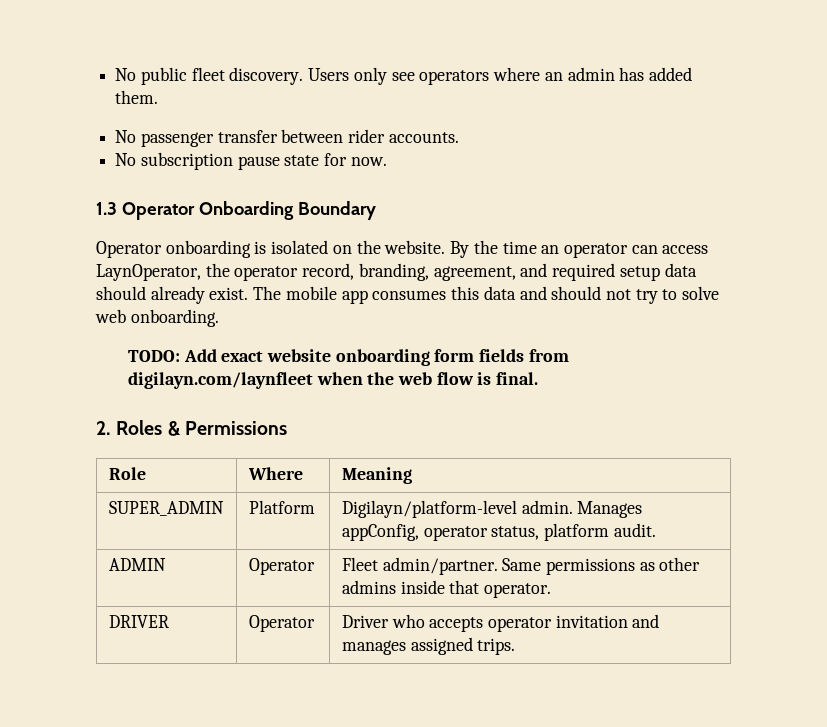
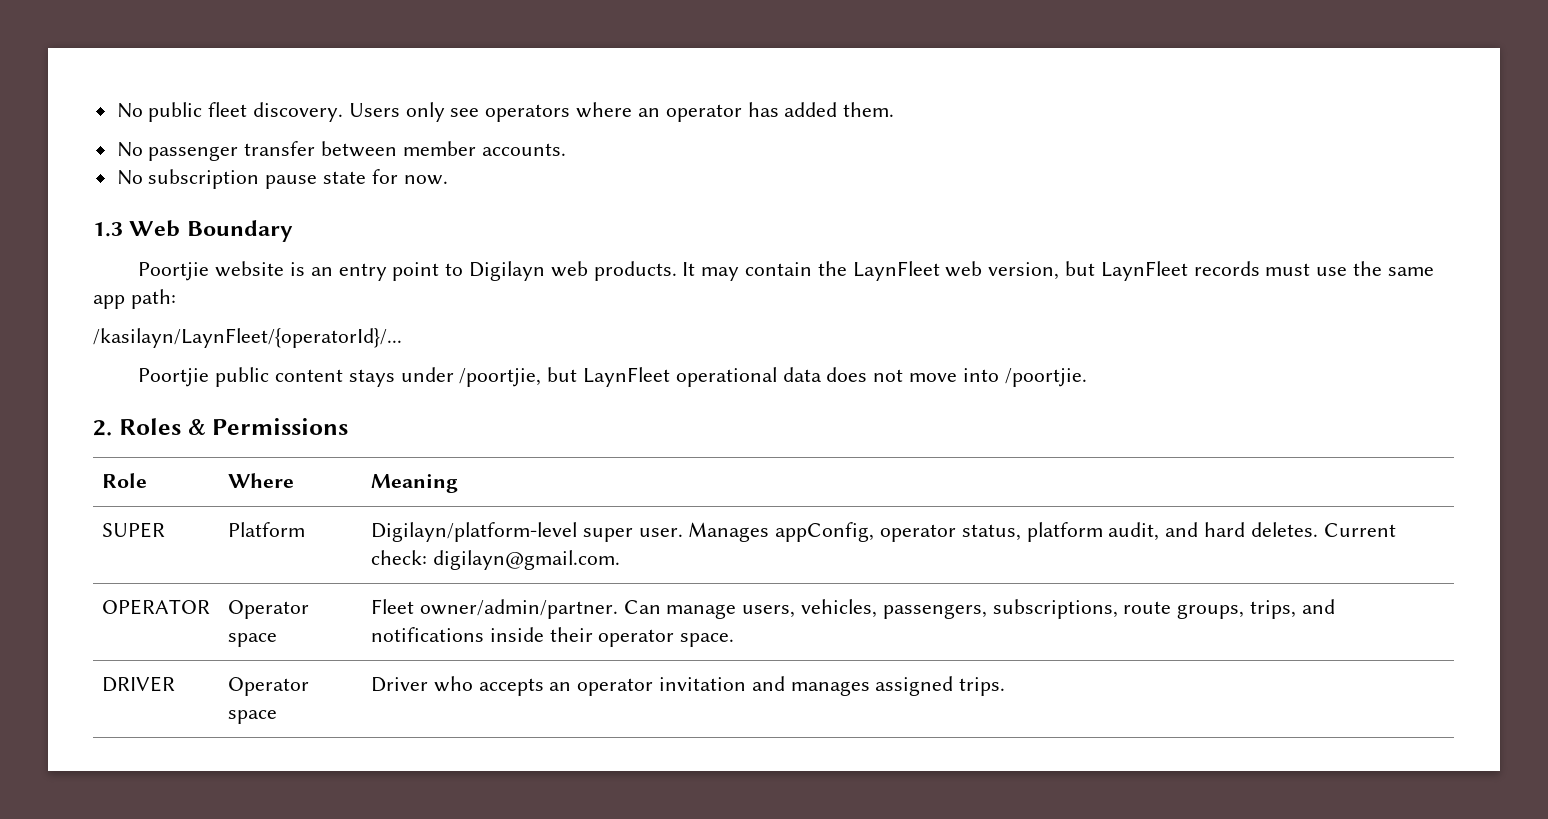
[567,67,615,81] admin -> [665,104,742,122] operator
[348,129,386,143] rider -> [402,141,476,156] member
[121,201,294,220] Operator Onboarding -> [129,220,181,237] Web
[96,240,709,258] [96,263,697,281] [96,286,720,304] [95,309,219,327] [127,349,569,366] [127,372,539,389] Operator onboarding is isolated on the website. By the time an operator can access LaynOperator, the operator record, branding, agreement, and required setup data should already exist. The mobile app consumes this data and should not try to solve web onboarding. // TODO: Add exact website onboarding form fields from digilayn.com/laynfleet when the web flow is final. -> [138,261,1434,281] [93,289,176,309] [93,328,402,348] [138,367,1087,387] Poortjie website is an entry point to Digilayn web products. It may contain the LaynFleet web version, but LaynFleet records must use the same app path: // /kasilayn/LaynFleet/{operatorId}/... // Poortjie public content stays under /poortjie, but LaynFleet operational data does not move into /poortjie.
[108,501,224,516] SUPER_ADMIN -> [101,522,165,538] SUPER
[521,500,573,514] admin. -> [582,528,683,542] super user.
[613,523,656,537] [108,558,166,571] [248,558,315,575] audit. // ADMIN | Operator -> [1108,522,1396,541] [370,550,620,570] [101,599,210,615] [227,600,309,619] [227,633,277,647] audit, and hard deletes. Current check: digilayn@gmail.com. // OPERATOR | Operator space
[382,557,701,575] [341,580,552,598] admin/partner. Same permissions as other admins inside that operator. -> [419,599,1335,619] [370,627,735,647] owner/admin/partner. Can manage users, vehicles, passengers, subscriptions, route groups, trips, and notifications inside their operator space.
(315, 623) none -> [227,710,277,724] space
(484, 624) none -> [549,682,572,691] an

